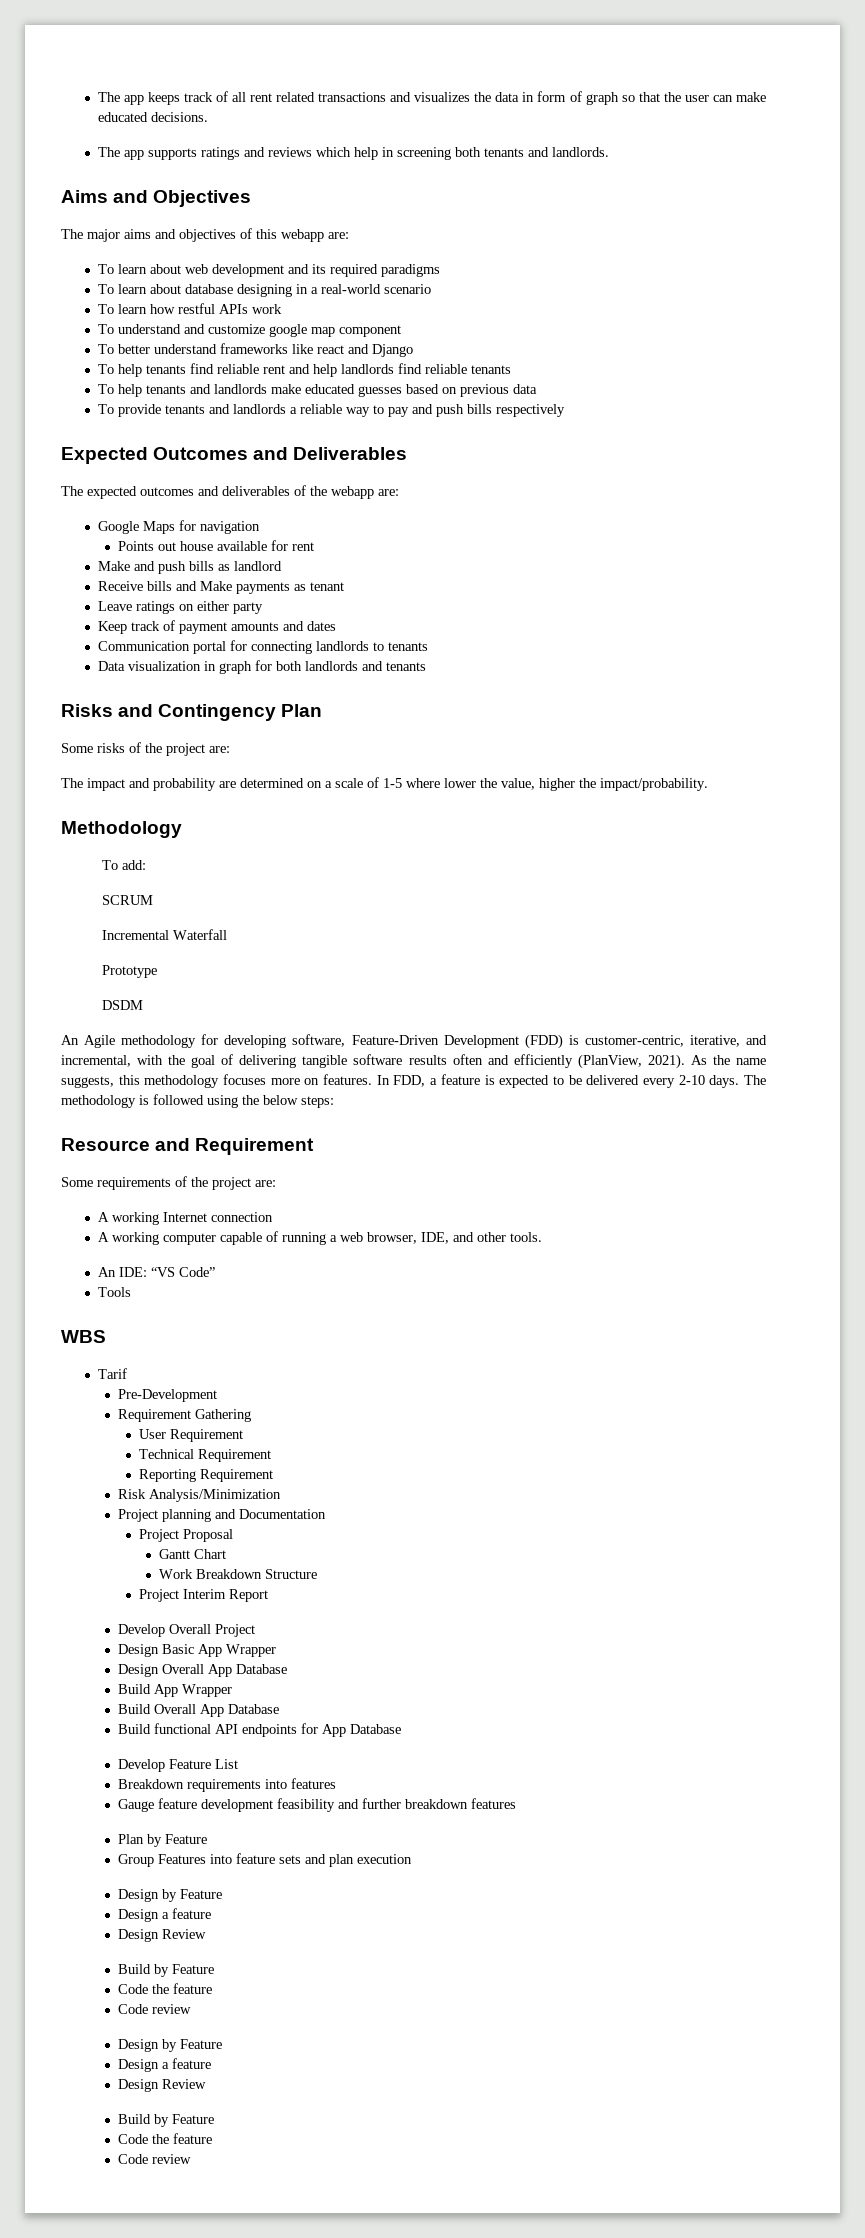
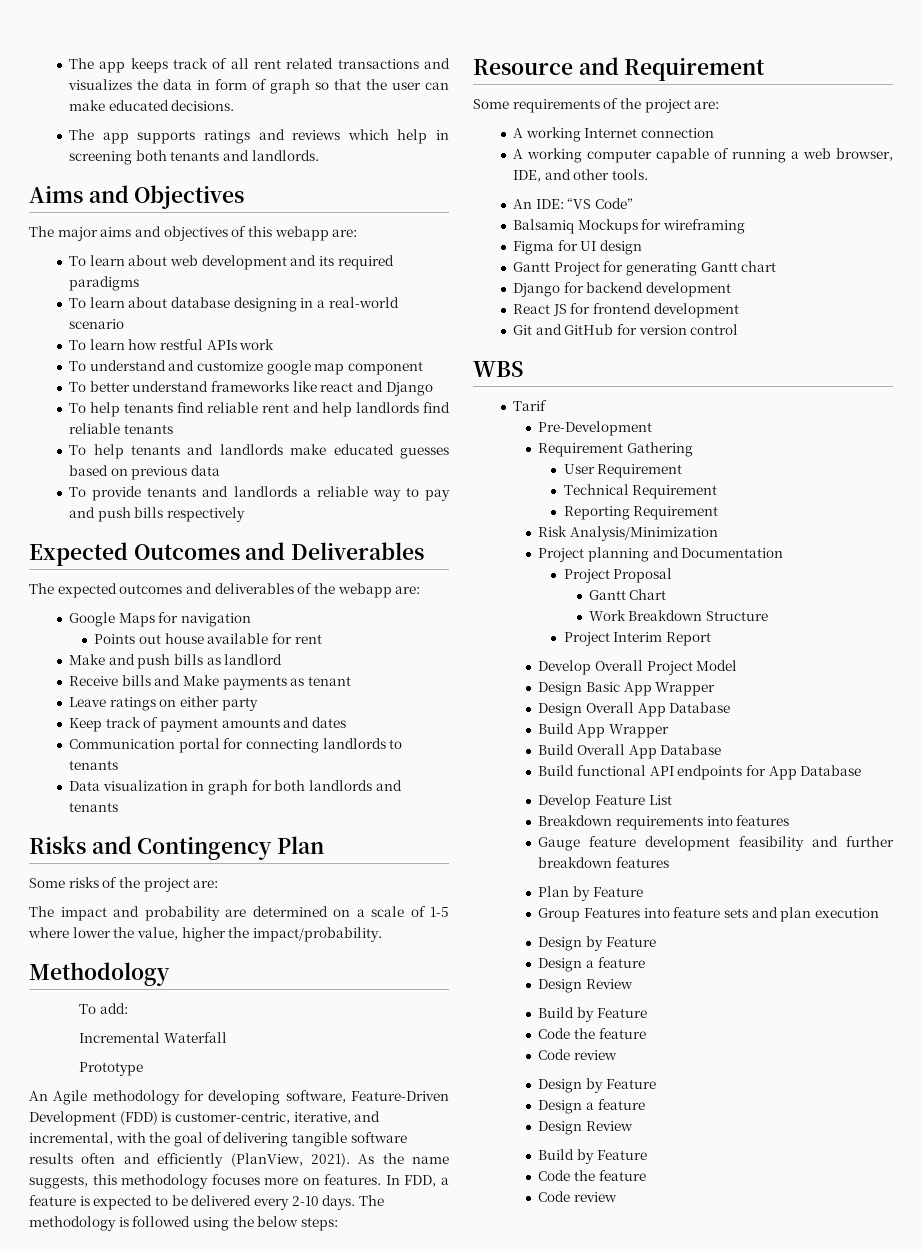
[102,895,154,905] // SCRUM -> (129, 1008) none
[102,1000,144,1010] // DSDM -> (144, 1069) none
[97,1287,131,1297] Tools -> [513,219,746,234] [513,240,643,255] [513,261,777,276] [513,282,732,297] [513,303,739,318] [513,324,739,335] Balsamiq Mockups for wireframing // Figma for UI design // Gantt Project for generating Gantt chart // Django for backend development // React JS for frontend development // Git and GitHub for version control
(256, 1630) none -> [696,660,738,671] Model

